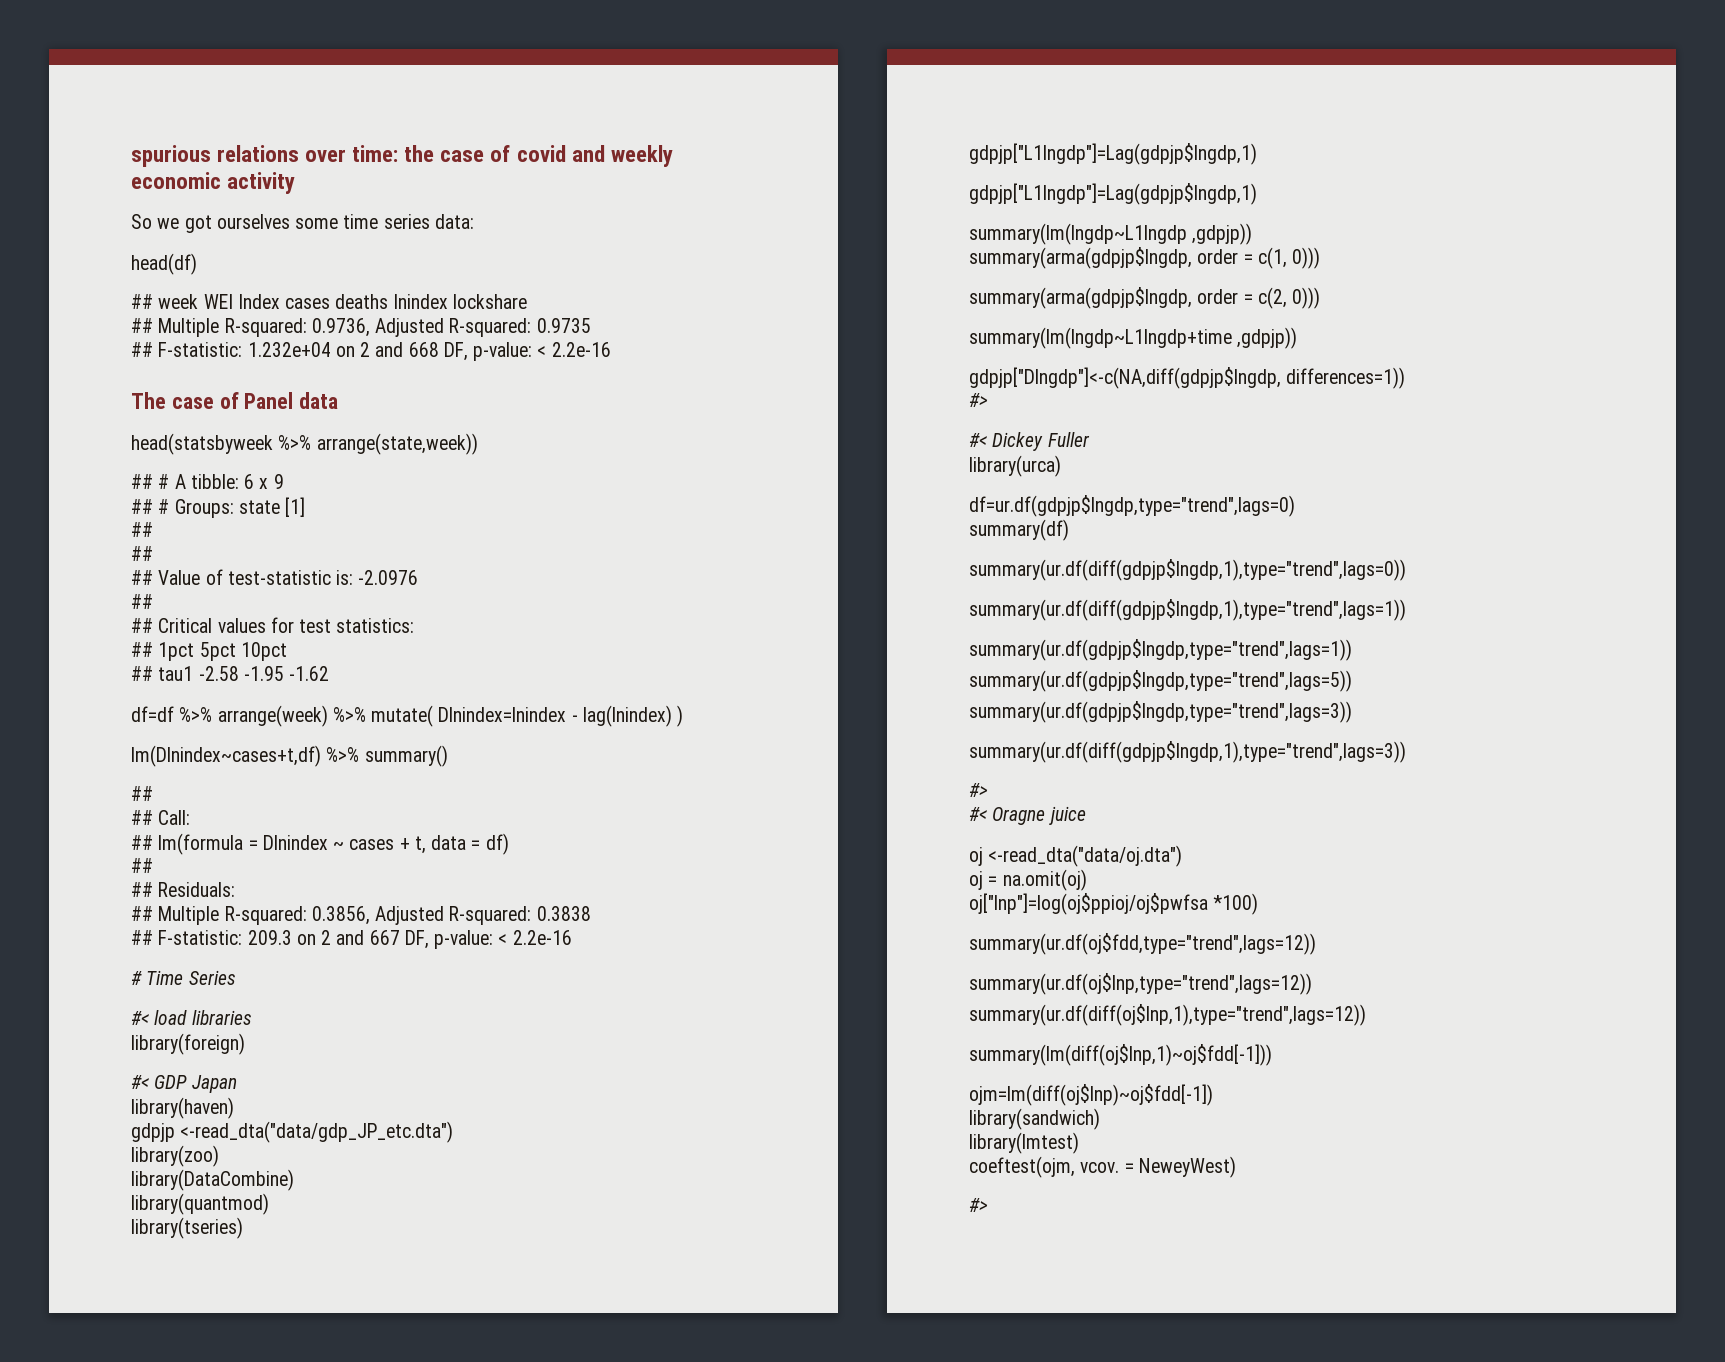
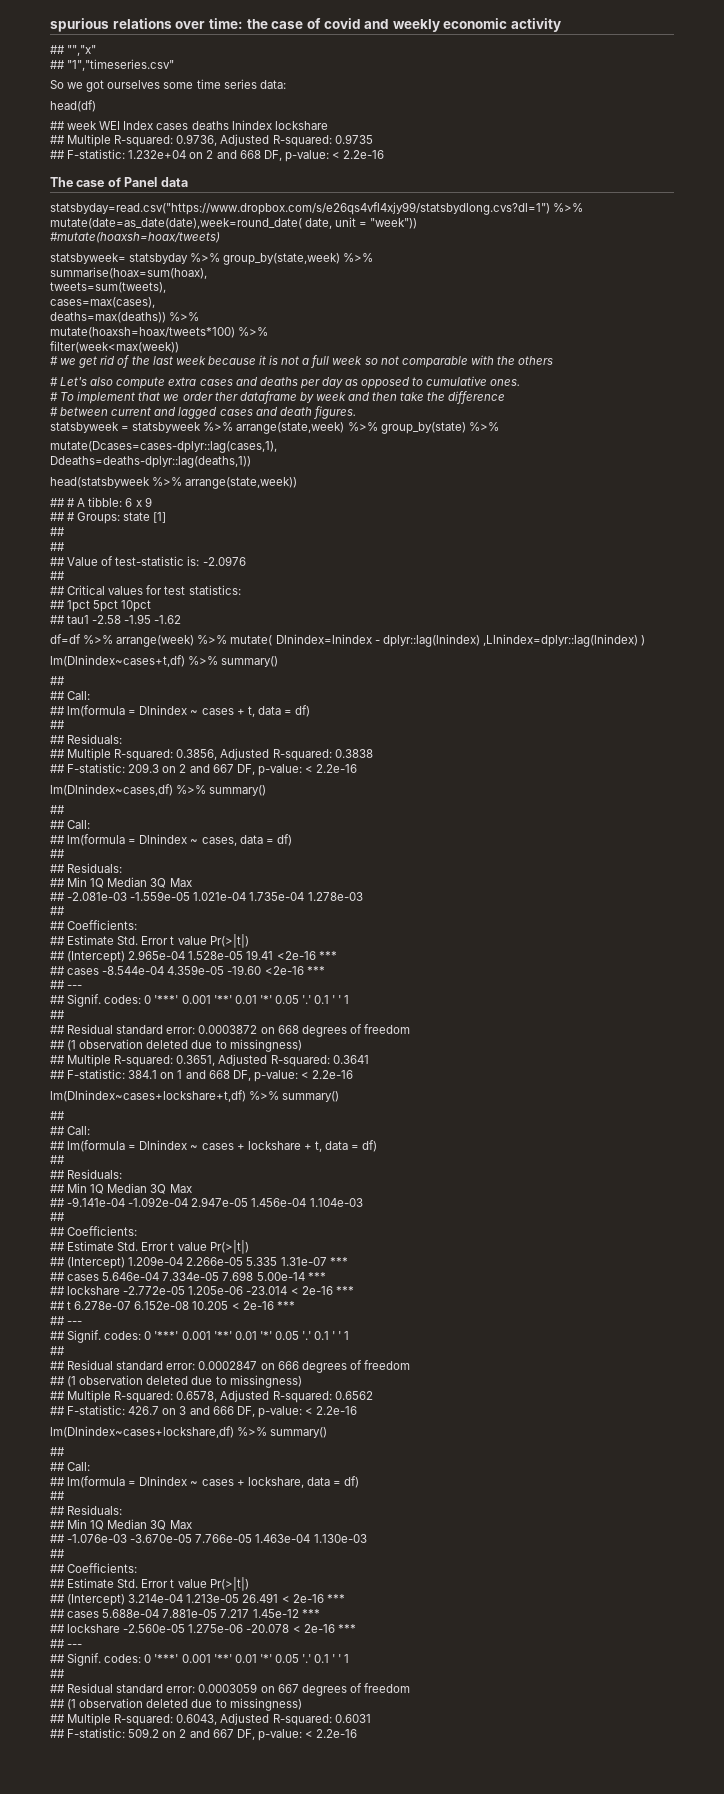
(296, 183) none -> [50,45,97,56] [50,59,175,71] // ## "","x" // ## "1","timeseries.csv"
(339, 400) none -> [50,202,584,215] [50,217,418,229] [50,232,220,243] [50,253,374,265] [50,267,207,279] [50,282,166,293] [50,297,155,308] [50,312,200,323] [50,327,269,338] [50,341,179,353] [50,355,554,368] [50,376,521,389] [50,391,506,404] [50,406,356,419] [50,422,499,434] [50,441,277,453] [50,456,251,468] // statsbyday=read.csv("https://www.dropbox.com/s/e26qs4vfl4xjy99/statsbydlong.cvs?dl=1") %>% mutate(date=as_date(date),week=round_date( date, unit = "week")) // #mutate(hoaxsh=hoax/tweets) // statsbyweek= statsbyday %>% group_by(state,week) %>% // summarise(hoax=sum(hoax), // tweets=sum(tweets), // cases=max(cases), // deaths=max(deaths)) %>% // mutate(hoaxsh=hoax/tweets*100) %>% // filter(week<max(week)) // # we get rid of the last week because it is not a full week so not comparable with the others // # Let's also compute extra cases and deaths per day as opposed to cumulative ones. // # To implement that we order ther dataframe by week and then take the difference // # between current and lagged cases and death figures. // statsbyweek = statsbyweek %>% arrange(state,week) %>% group_by(state) %>% // mutate(Dcases=cases-dplyr::lag(cases,1), // Ddeaths=deaths-dplyr::lag(deaths,1))
[582,705,672,727] lag(lnindex) -> [382,634,638,647] dplyr::lag(lnindex) ,Llnindex=dplyr::lag(lnindex)
[131,970,236,985] [131,1010,252,1025] [131,1033,245,1055] [131,1075,237,1093] [131,1097,234,1119] [131,1121,454,1143] [131,1145,219,1167] [131,1169,294,1191] [131,1193,269,1215] [131,1217,243,1239] [969,143,1257,165] [969,183,1257,205] [969,223,1253,245] [969,247,1321,269] [969,287,1321,309] [969,327,1298,349] [969,367,1406,389] [969,393,988,407] [969,432,1090,451] [969,455,1061,477] [969,495,1295,517] [969,519,1069,541] [969,559,1406,581] [969,599,1406,621] [969,639,1352,661] [969,670,1352,692] [969,701,1352,723] [969,741,1406,763] [969,783,988,797] [969,806,1086,825] [969,845,1183,867] [969,869,1087,891] [969,893,1259,915] [969,933,1316,955] [969,973,1312,995] [969,1004,1366,1026] [969,1044,1272,1066] [969,1084,1213,1106] [969,1108,1100,1130] [969,1132,1079,1154] [969,1156,1236,1178] [969,1198,988,1212] # Time Series // #< load libraries // library(foreign) // #< GDP Japan // library(haven) // gdpjp <-read_dta("data/gdp_JP_etc.dta") // library(zoo) // library(DataCombine) // library(quantmod) // library(tseries) // gdpjp["L1lngdp"]=Lag(gdpjp$lngdp,1) // gdpjp["L1lngdp"]=Lag(gdpjp$lngdp,1) // summary(lm(lngdp~L1lngdp ,gdpjp)) // summary(arma(gdpjp$lngdp, order = c(1, 0))) // summary(arma(gdpjp$lngdp, order = c(2, 0))) // summary(lm(lngdp~L1lngdp+time ,gdpjp)) // gdpjp["Dlngdp"]<-c(NA,diff(gdpjp$lngdp, differences=1)) // #> // #< Dickey Fuller // library(urca) // df=ur.df(gdpjp$lngdp,type="trend",lags=0) // summary(df) // summary(ur.df(diff(gdpjp$lngdp,1),type="trend",lags=0)) // summary(ur.df(diff(gdpjp$lngdp,1),type="trend",lags=1)) // summary(ur.df(gdpjp$lngdp,type="trend",lags=1)) // summary(ur.df(gdpjp$lngdp,type="trend",lags=5)) // summary(ur.df(gdpjp$lngdp,type="trend",lags=3)) // summary(ur.df(diff(gdpjp$lngdp,1),type="trend",lags=3)) // #> // #< Oragne juice // oj <-read_dta("data/oj.dta") // oj = na.omit(oj) // oj["lnp"]=log(oj$ppioj/oj$pwfsa *100) // summary(ur.df(oj$fdd,type="trend",lags=12)) // summary(ur.df(oj$lnp,type="trend",lags=12)) // summary(ur.df(diff(oj$lnp,1),type="trend",lags=12)) // summary(lm(diff(oj$lnp,1)~oj$fdd[-1])) // ojm=lm(diff(oj$lnp)~oj$fdd[-1]) // library(sandwich) // library(lmtest) // coeftest(ojm, vcov. = NeweyWest) // #> -> [50,784,267,796] [50,805,65,814] [50,820,91,829] [50,834,292,846] [50,849,65,858] [50,863,123,873] [50,877,192,888] [50,891,363,901] [50,906,65,915] [50,920,138,930] [50,934,249,948] [50,950,337,963] [50,965,325,975] [50,980,83,989] [50,994,350,1007] [50,1010,65,1019] [50,1024,410,1037] [50,1039,302,1052] [50,1054,369,1067] [50,1069,354,1082] [50,1090,340,1102] [50,1111,65,1120] [50,1126,91,1135] [50,1140,378,1152] [50,1155,65,1164] [50,1169,123,1179] [50,1183,192,1194] [50,1197,363,1207] [50,1212,65,1221] [50,1226,138,1236] [50,1240,249,1254] [50,1256,348,1269] [50,1271,326,1281] [50,1286,354,1295] [50,1301,295,1310] [50,1316,83,1325] [50,1330,350,1343] [50,1346,65,1355] [50,1360,410,1373] [50,1375,302,1388] [50,1390,373,1403] [50,1405,358,1418] [50,1426,328,1438] [50,1447,65,1456] [50,1462,91,1471] [50,1476,360,1488] [50,1491,65,1500] [50,1505,123,1515] [50,1519,192,1530] [50,1534,367,1543] [50,1549,65,1558] [50,1563,138,1573] [50,1577,249,1591] [50,1593,345,1606] [50,1609,320,1618] [50,1624,356,1633] [50,1639,83,1648] [50,1653,350,1666] [50,1669,65,1678] [50,1683,410,1696] [50,1698,302,1711] [50,1713,371,1726] [50,1728,358,1741] lm(Dlnindex~cases,df) %>% summary() // ## // ## Call: // ## lm(formula = Dlnindex ~ cases, data = df) // ## // ## Residuals: // ## Min 1Q Median 3Q Max // ## -2.081e-03 -1.559e-05 1.021e-04 1.735e-04 1.278e-03 // ## // ## Coefficients: // ## Estimate Std. Error t value Pr(>|t|) // ## (Intercept) 2.965e-04 1.528e-05 19.41 <2e-16 *** // ## cases -8.544e-04 4.359e-05 -19.60 <2e-16 *** // ## --- // ## Signif. codes: 0 '***' 0.001 '**' 0.01 '*' 0.05 '.' 0.1 ' ' 1 // ## // ## Residual standard error: 0.0003872 on 668 degrees of freedom // ## (1 observation deleted due to missingness) // ## Multiple R-squared: 0.3651, Adjusted R-squared: 0.3641 // ## F-statistic: 384.1 on 1 and 668 DF, p-value: < 2.2e-16 // lm(Dlnindex~cases+lockshare+t,df) %>% summary() // ## // ## Call: // ## lm(formula = Dlnindex ~ cases + lockshare + t, data = df) // ## // ## Residuals: // ## Min 1Q Median 3Q Max // ## -9.141e-04 -1.092e-04 2.947e-05 1.456e-04 1.104e-03 // ## // ## Coefficients: // ## Estimate Std. Error t value Pr(>|t|) // ## (Intercept) 1.209e-04 2.266e-05 5.335 1.31e-07 *** // ## cases 5.646e-04 7.334e-05 7.698 5.00e-14 *** // ## lockshare -2.772e-05 1.205e-06 -23.014 < 2e-16 *** // ## t 6.278e-07 6.152e-08 10.205 < 2e-16 *** // ## --- // ## Signif. codes: 0 '***' 0.001 '**' 0.01 '*' 0.05 '.' 0.1 ' ' 1 // ## // ## Residual standard error: 0.0002847 on 666 degrees of freedom // ## (1 observation deleted due to missingness) // ## Multiple R-squared: 0.6578, Adjusted R-squared: 0.6562 // ## F-statistic: 426.7 on 3 and 666 DF, p-value: < 2.2e-16 // lm(Dlnindex~cases+lockshare,df) %>% summary() // ## // ## Call: // ## lm(formula = Dlnindex ~ cases + lockshare, data = df) // ## // ## Residuals: // ## Min 1Q Median 3Q Max // ## -1.076e-03 -3.670e-05 7.766e-05 1.463e-04 1.130e-03 // ## // ## Coefficients: // ## Estimate Std. Error t value Pr(>|t|) // ## (Intercept) 3.214e-04 1.213e-05 26.491 < 2e-16 *** // ## cases 5.688e-04 7.881e-05 7.217 1.45e-12 *** // ## lockshare -2.560e-05 1.275e-06 -20.078 < 2e-16 *** // ## --- // ## Signif. codes: 0 '***' 0.001 '**' 0.01 '*' 0.05 '.' 0.1 ' ' 1 // ## // ## Residual standard error: 0.0003059 on 667 degrees of freedom // ## (1 observation deleted due to missingness) // ## Multiple R-squared: 0.6043, Adjusted R-squared: 0.6031 // ## F-statistic: 509.2 on 2 and 667 DF, p-value: < 2.2e-16

